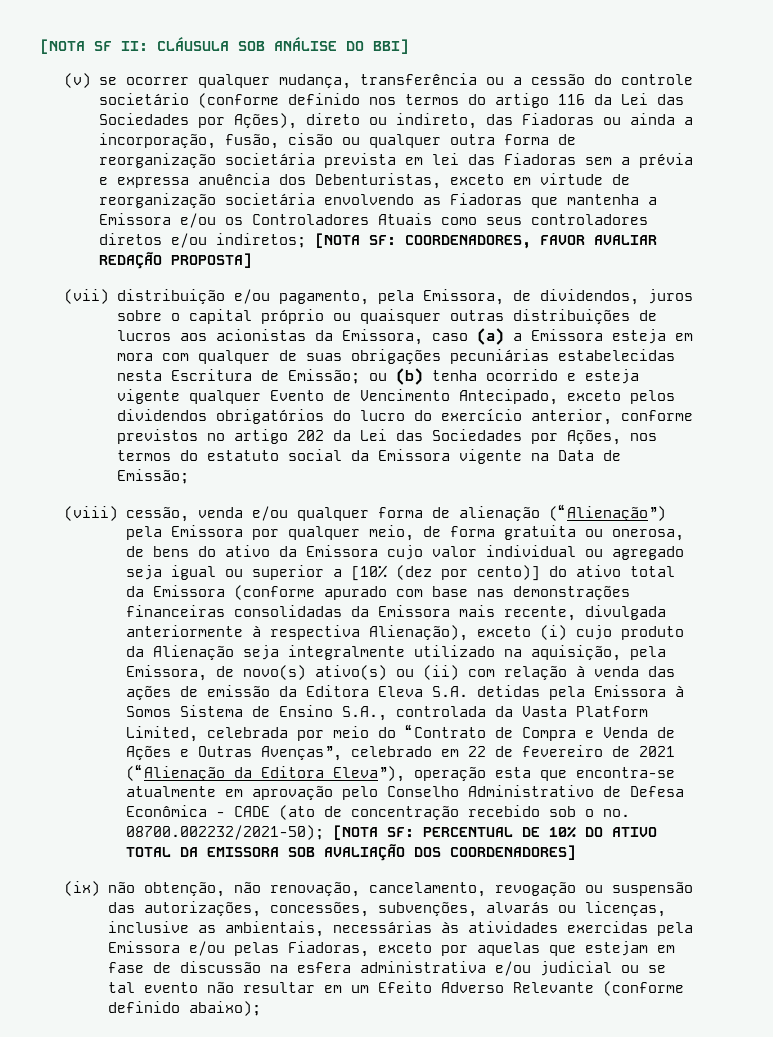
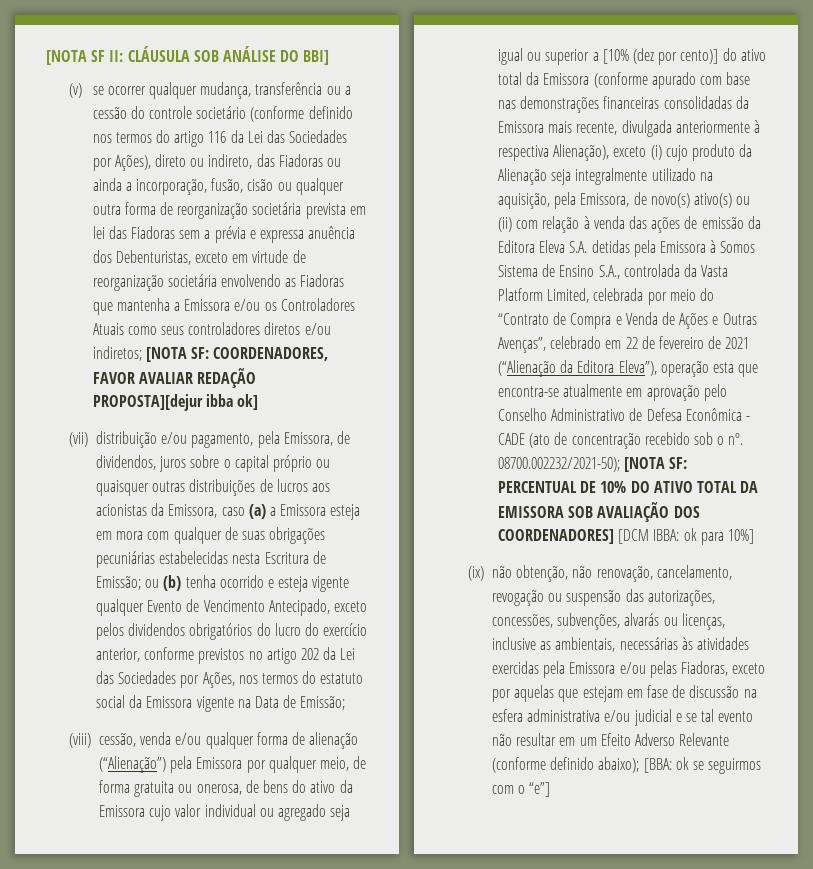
[170,253,252,268] PROPOSTA] -> [92,394,259,411] PROPOSTA][dejur ibba ok]
(576, 852) none -> [618,528,755,545] [DCM IBBA: ok para 10%]
[620,965,639,973] ou -> [675,713,682,722] e
(261, 1008) none -> [643,757,762,774] [492,782,551,797] [BBA: ok se seguirmos com o “e”]

